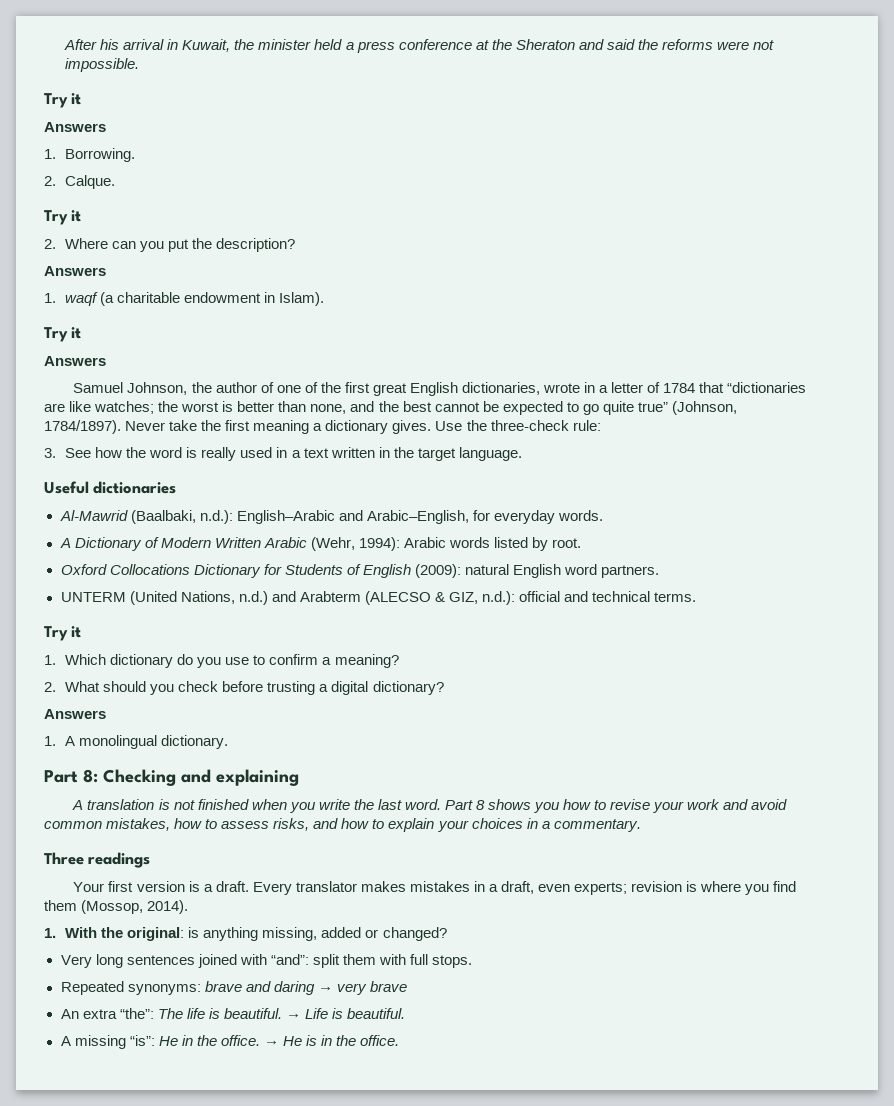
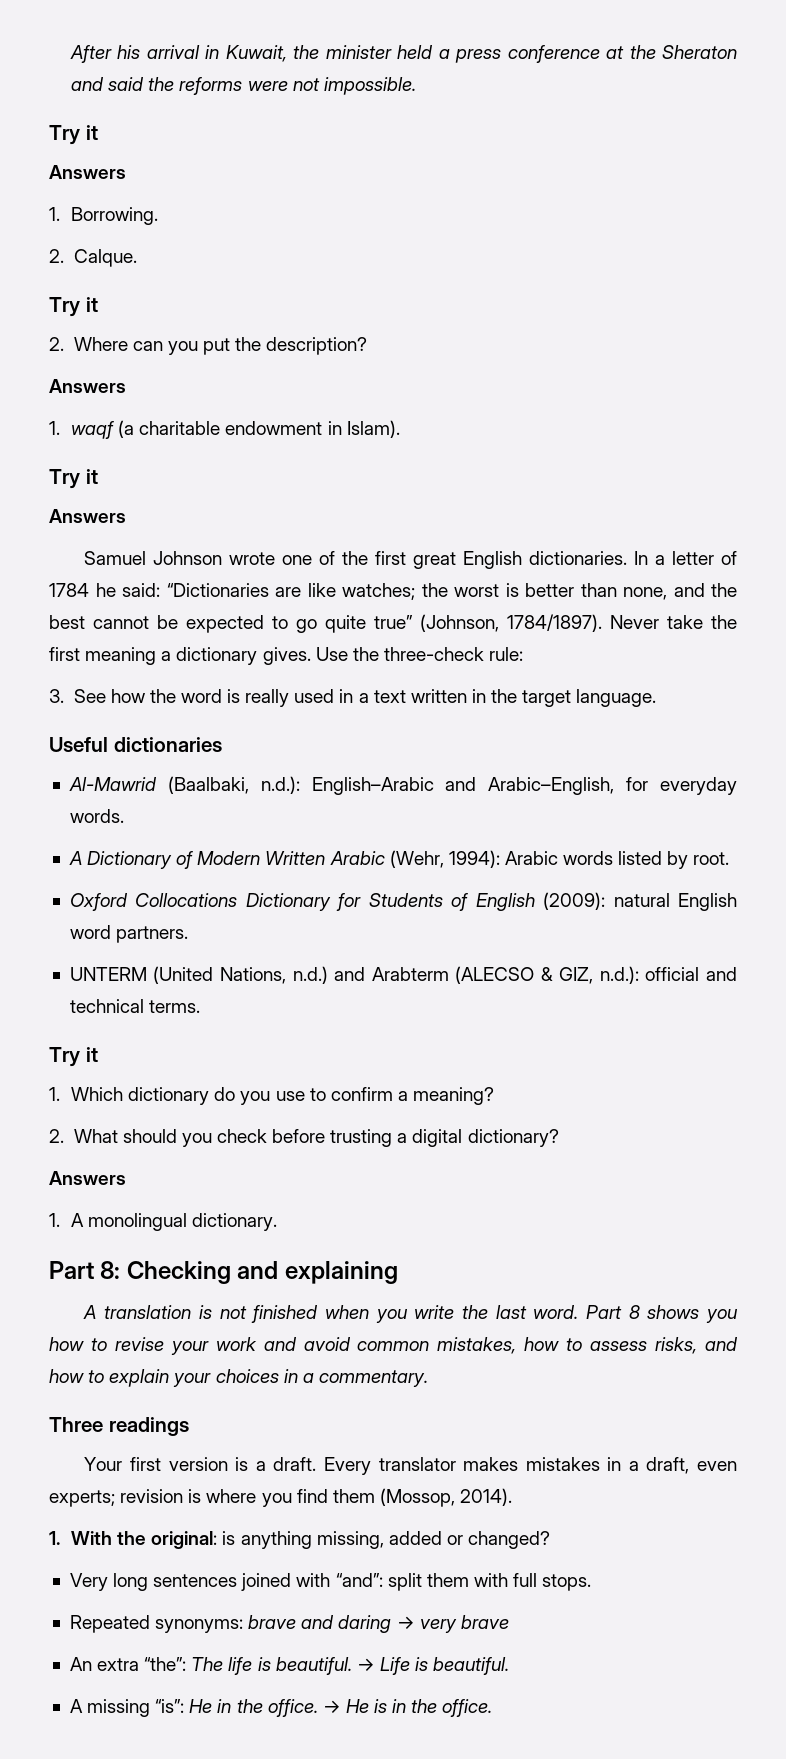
[127,382,274,395] Johnson, the author of -> [153,551,276,565] Johnson wrote
[461,382,596,395] dictionaries, wrote in -> [529,551,649,565] dictionaries. In
[699,382,807,393] that “dictionaries -> [95,583,269,597] he said: “Dictionaries

